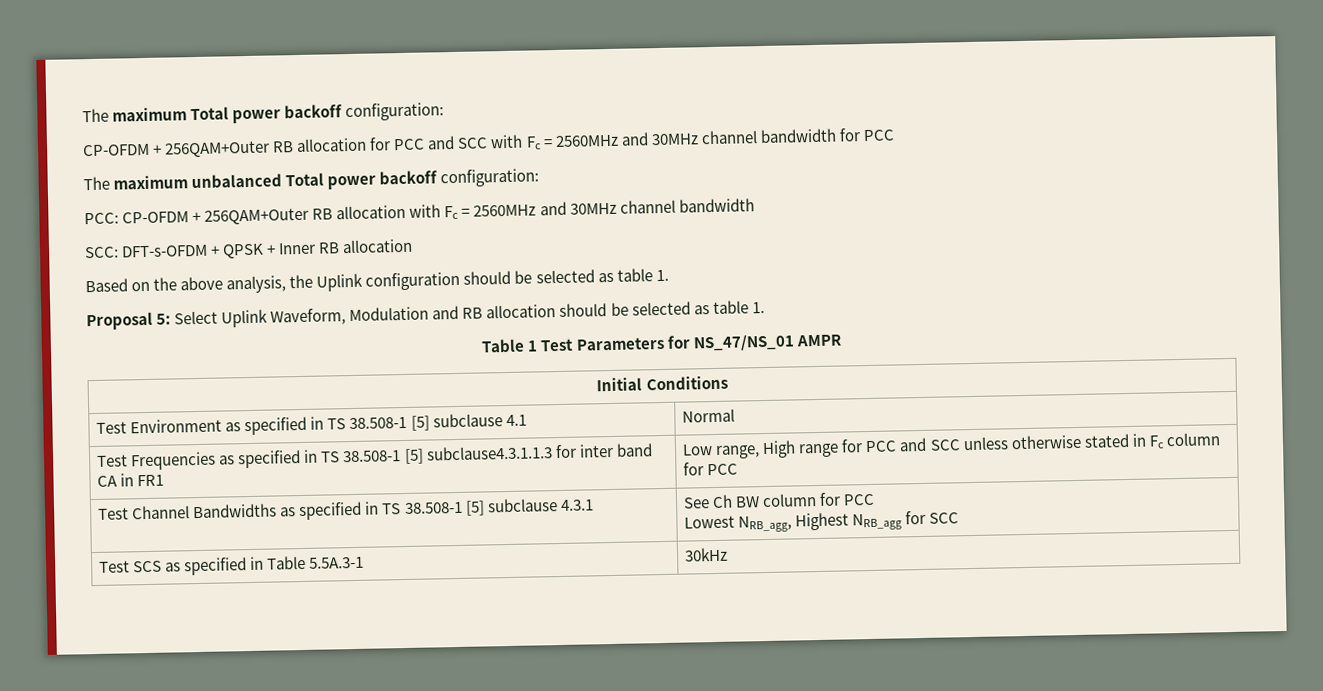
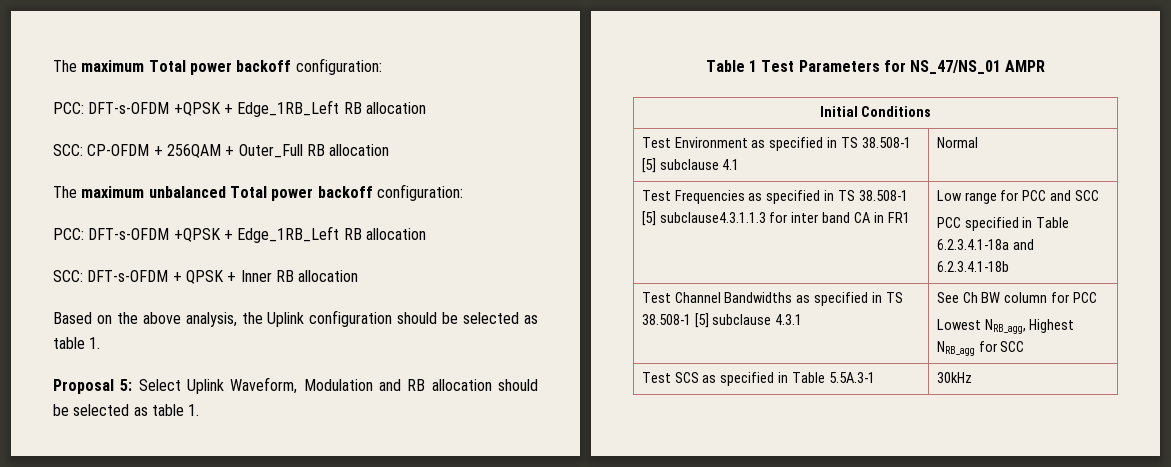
[83,128,895,158] CP-OFDM + 256QAM+Outer RB allocation for PCC and SCC with Fc = 2560MHz and 30MHz channel bandwidth for PCC -> [53,100,426,117] [53,144,390,158] PCC: DFT-s-OFDM +QPSK + Edge_1RB_Left RB allocation // SCC: CP-OFDM + 256QAM + Outer_Full RB allocation
[122,198,755,225] CP-OFDM + 256QAM+Outer RB allocation with Fc = 2560MHz and 30MHz channel bandwidth -> [88,226,426,243] DFT-s-OFDM +QPSK + Edge_1RB_Left RB allocation
[715,440,797,459] range, High -> (962, 195) none
[962,432,1221,451] [683,462,739,476] unless otherwise stated in Fc column for PCC -> [936,217,1070,231] [936,239,1034,250] [936,261,1009,272] // PCC specified in Table 6.2.3.4.1-18a and 6.2.3.4.1-18b

